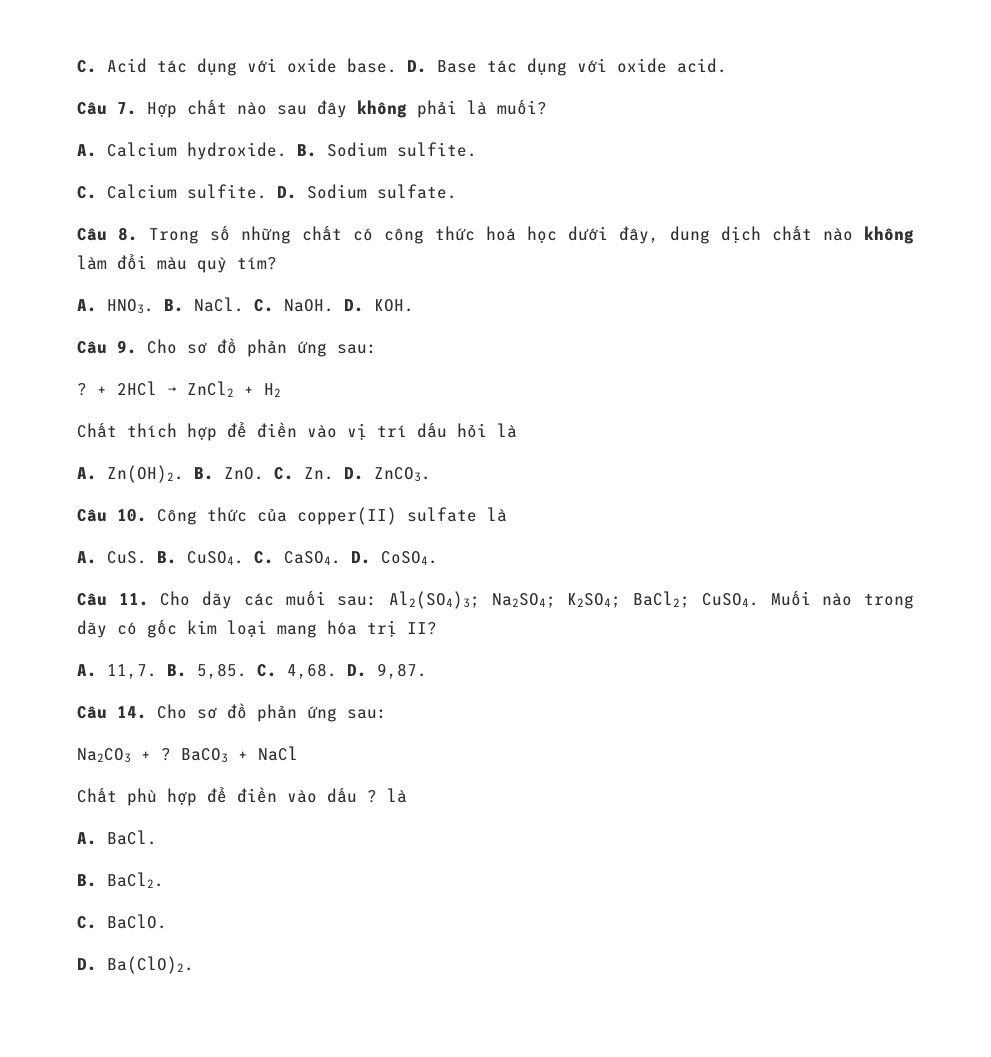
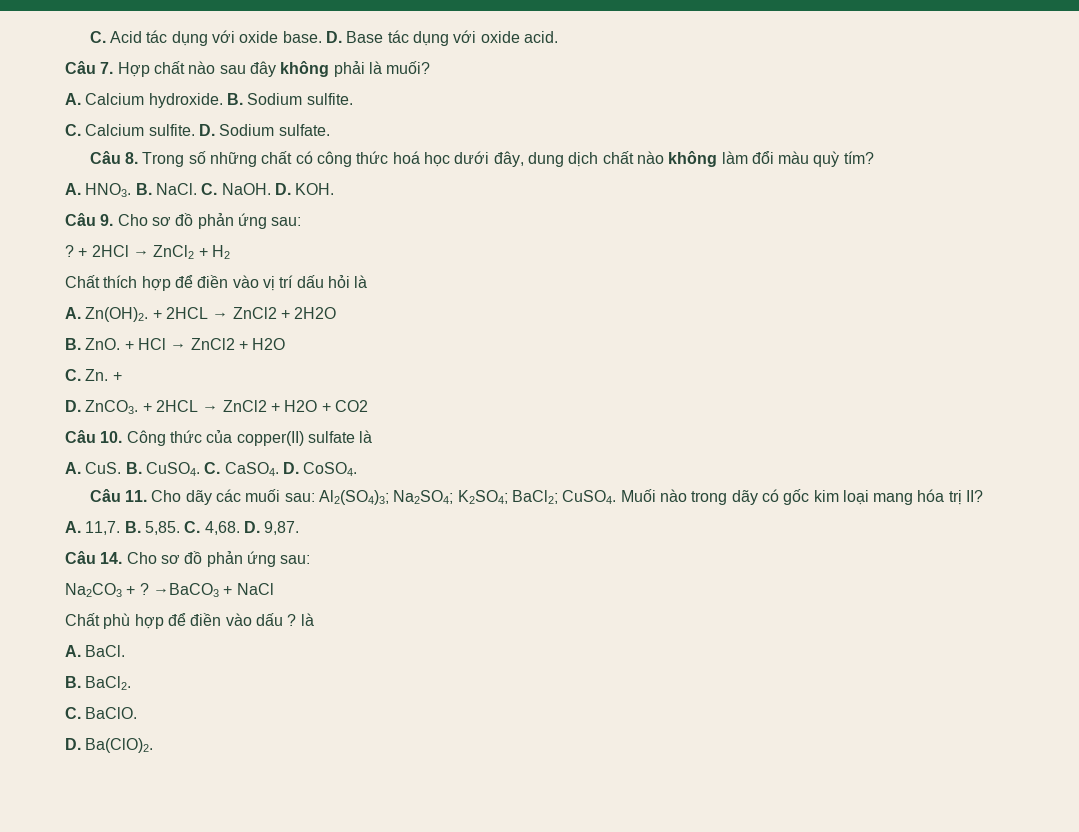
[194,467,264,480] B. ZnO. -> [152,307,337,319] [65,338,286,350] + 2HCL → ZnCl2 + 2H2O // B. ZnO. + HCl → ZnCl2 + H2O //
(334, 473) none -> [112,372,122,381] + //
(431, 474) none -> [142,400,368,412] + 2HCL → ZnCl2 + H2O + CO2
[181,748,228,763] BaCO3 -> [152,583,219,597] →BaCO3

